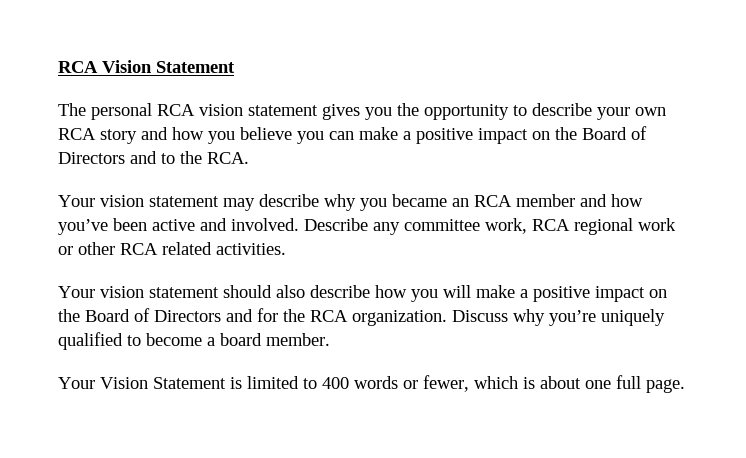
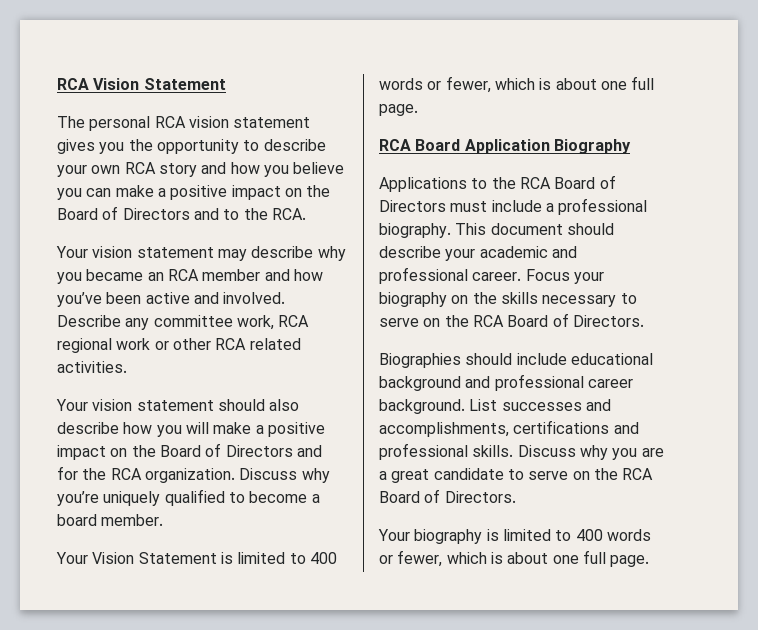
(685, 386) none -> [379,139,631,154] [379,175,616,192] [379,198,648,215] [379,223,614,238] [379,246,577,261] [379,267,604,284] [379,292,637,307] [379,313,644,327] [379,353,653,368] [379,374,633,391] [379,399,611,414] [379,420,639,437] [379,443,664,460] [379,468,654,483] [379,489,516,503] [378,529,651,544] [379,550,650,567] // RCA Board Application Biography // Applications to the RCA Board of Directors must include a professional biography. This document should describe your academic and professional career. Focus your biography on the skills necessary to serve on the RCA Board of Directors. // Biographies should include educational background and professional career background. List successes and accomplishments, certifications and professional skills. Discuss why you are a great candidate to serve on the RCA Board of Directors. // Your biography is limited to 400 words or fewer, which is about one full page.

